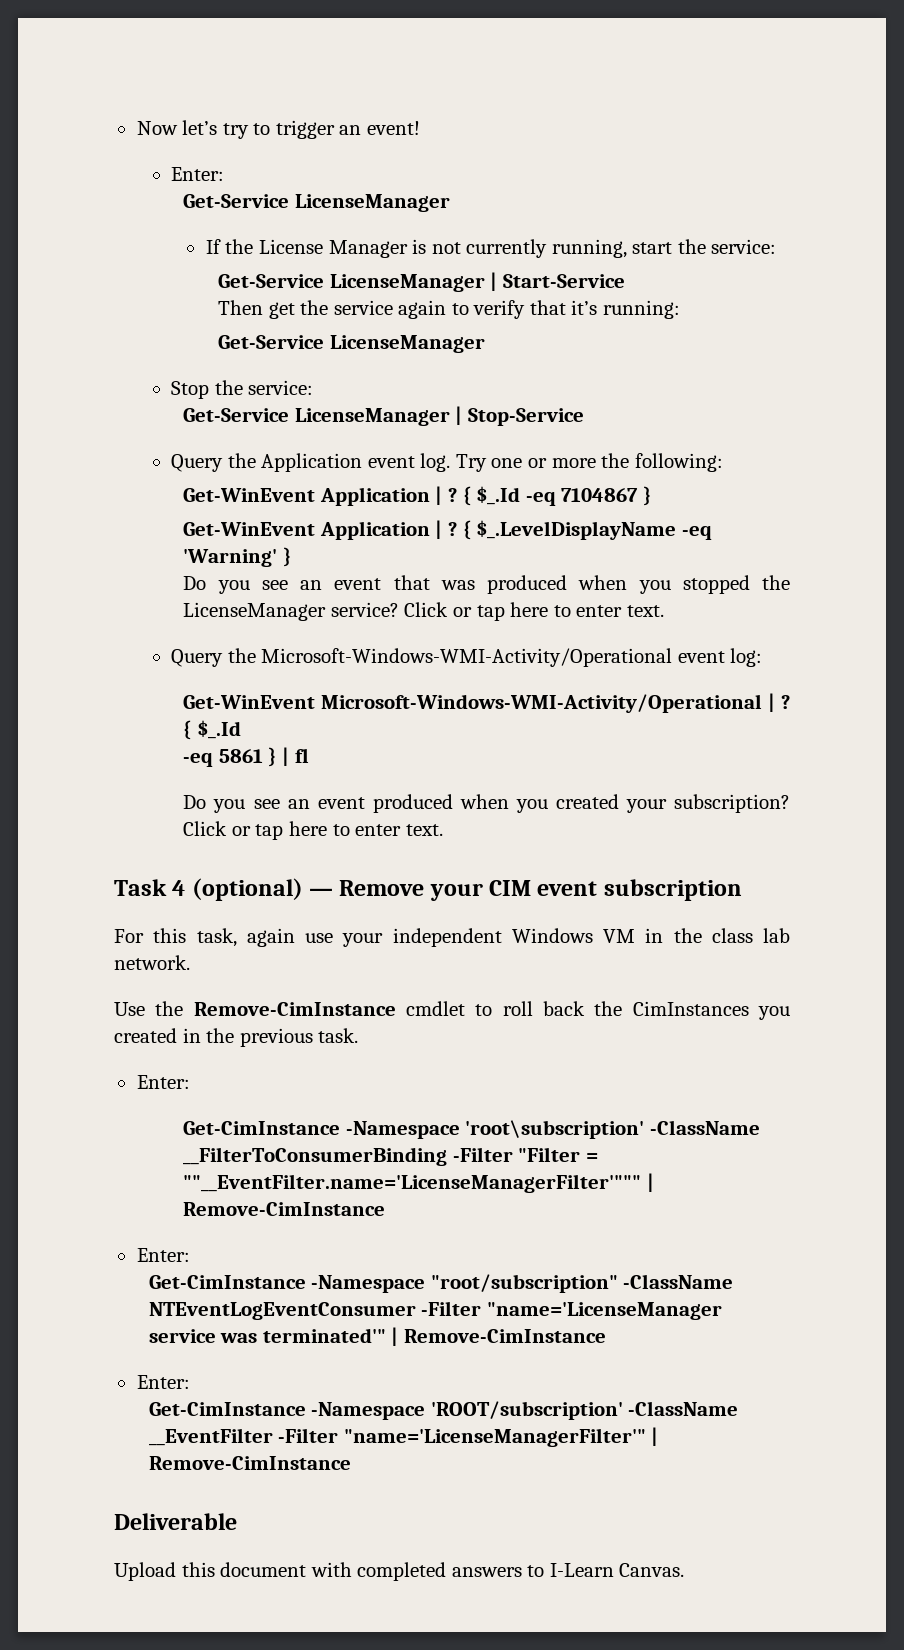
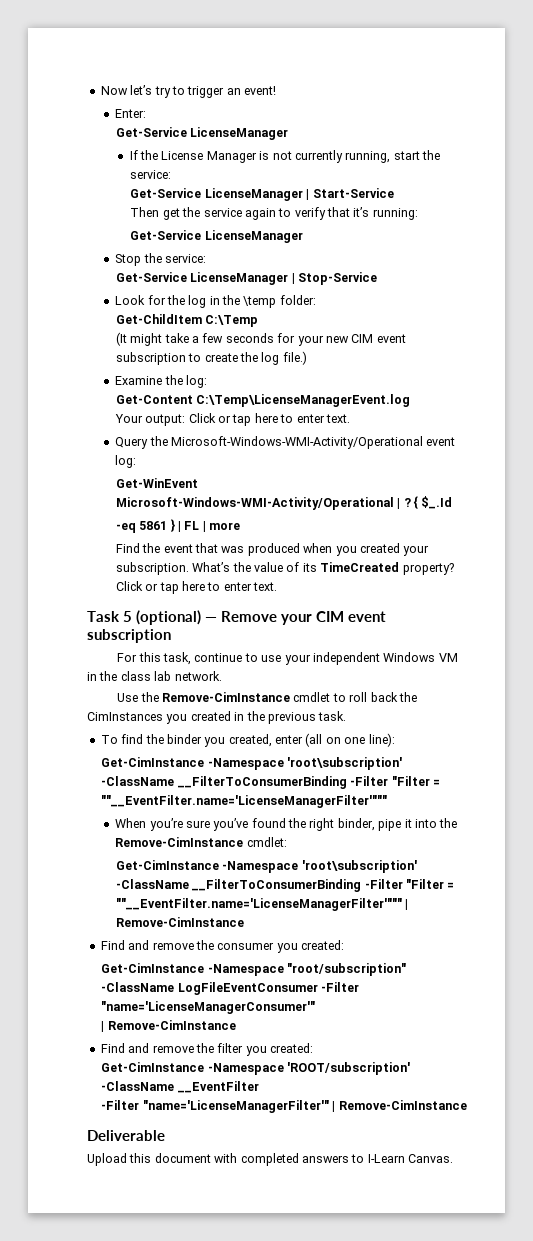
[171,453,723,472] [183,486,651,506] [183,520,712,540] [183,547,291,567] [183,575,791,594] [183,602,399,621] Query the Application event log. Try one or more the following: // Get-WinEvent Application | ? { $_.Id -eq 7104867 } // Get-WinEvent Application | ? { $_.LevelDisplayName -eq 'Warning' } // Do you see an event that was produced when you stopped the LicenseManager service? -> [115,295,316,308] [115,314,259,327] [115,332,406,346] [115,351,307,365] [115,375,207,388] [115,394,411,407] [114,414,186,426] Look for the log in the \temp folder: // Get-ChildItem C:\Temp // (It might take a few seconds for your new CIM event subscription to create the log file.) // Examine the log: // Get-Content C:\Temp\LicenseManagerEvent.log // Your output:
[294,748,309,763] [183,795,365,813] fl // Do you see an event -> [184,521,241,532] [115,543,245,553] FL | more // Find the event that was
[674,794,790,813] subscription? -> [115,562,454,575] subscription. What’s the value of its TimeCreated property?
[172,880,186,896] 4 -> [123,611,132,622] 5
[246,928,295,947] again -> [194,653,258,662] continue to
[136,1075,190,1089] Enter: -> [100,733,395,747] [101,757,403,770] [101,776,440,789] [101,795,388,808] [115,818,458,831] [115,837,287,847] To find the binder you created, enter (all on one line): // Get-CimInstance -Namespace 'root\subscription' -ClassName __FilterToConsumerBinding -Filter "Filter = ""__EventFilter.name='LicenseManagerFilter'""" // When you’re sure you’ve found the right binder, pipe it into the Remove-CimInstance cmdlet:
[136,1248,190,1262] [148,1274,734,1293] [148,1301,722,1320] [148,1327,606,1346] [136,1375,190,1389] Enter: // Get-CimInstance -Namespace "root/subscription" -ClassName NTEventLogEventConsumer -Filter "name='LicenseManager service was terminated'" | Remove-CimInstance // Enter: -> [100,940,344,953] [101,963,407,976] [101,982,360,995] [101,1001,316,1014] [101,1020,236,1032] [100,1043,313,1056] Find and remove the consumer you created: // Get-CimInstance -Namespace "root/subscription" -ClassName LogFileEventConsumer -Filter "name='LicenseManagerConsumer'" // | Remove-CimInstance // Find and remove the filter you created:
(273, 1437) none -> (259, 1087) //

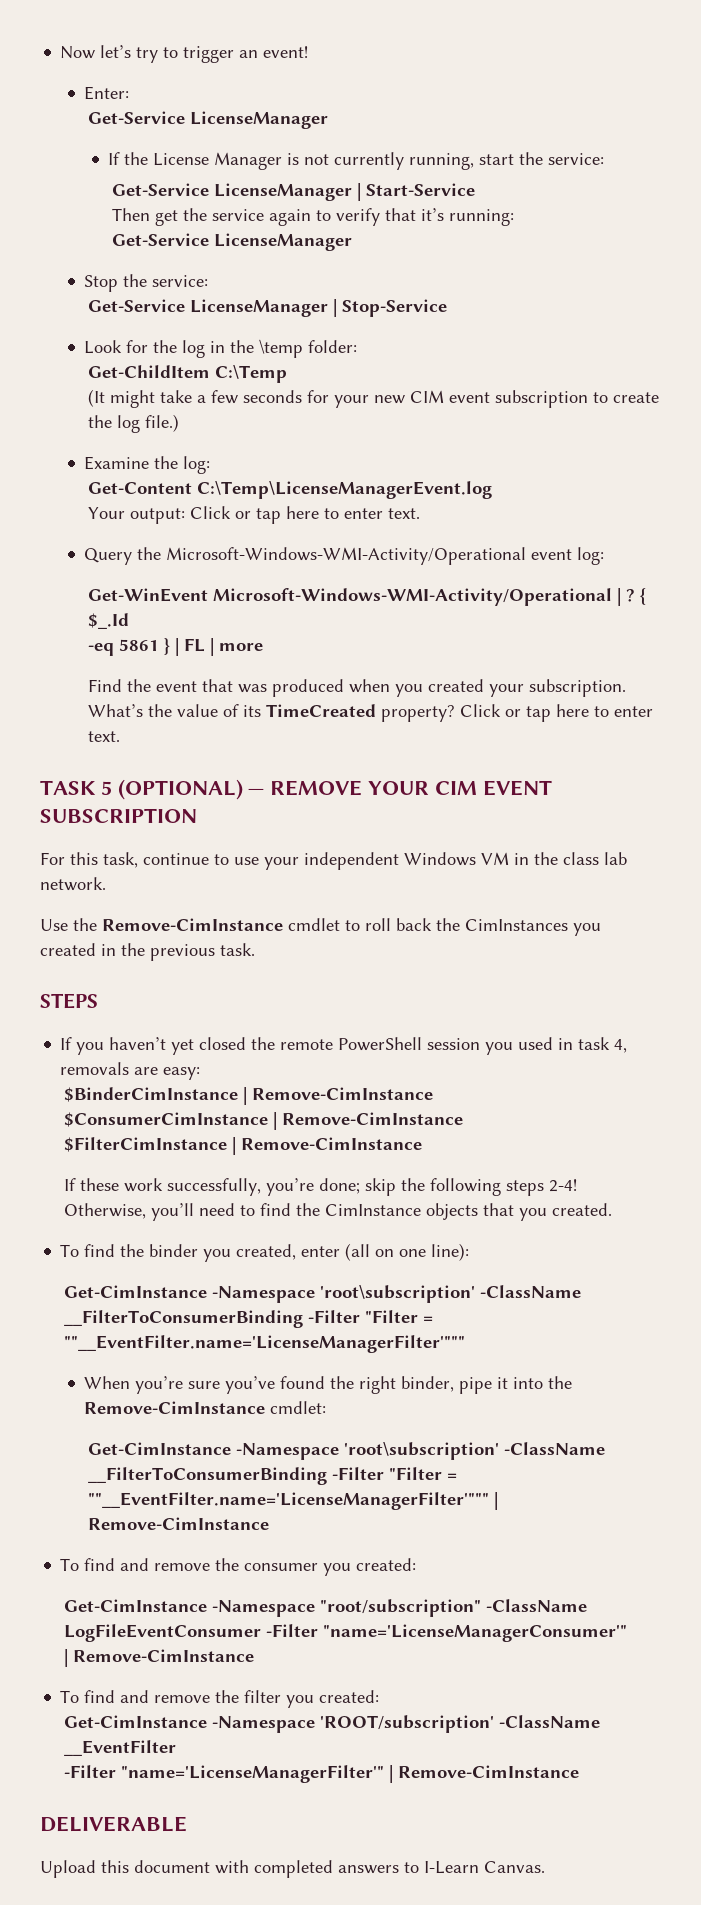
[87,610,386,625] [87,629,171,643] Task 5 (optional) — Remove your CIM event subscription -> [40,779,552,800] [40,808,197,823] TASK 5 (OPTIONAL) — REMOVE YOUR CIM EVENT SUBSCRIPTION
(347, 716) none -> [40,993,98,1009] [60,1037,628,1055] [60,1062,201,1080] [64,1087,434,1105] [64,1112,464,1130] [64,1137,423,1155] [64,1178,578,1196] [64,1203,613,1221] // STEPS // If you haven’t yet closed the remote PowerShell session you used in task 4, removals are easy: // $BinderCimInstance | Remove-CimInstance // $ConsumerCimInstance | Remove-CimInstance // $FilterCimInstance | Remove-CimInstance // If these work successfully, you’re done; skip the following steps 2-4! Otherwise, you’ll need to find the CimInstance objects that you created.
[100,940,125,950] Find -> [60,1558,116,1571] To find
[100,1043,125,1053] Find -> [60,1690,116,1703] To find
[87,1130,165,1141] Deliverable -> [40,1816,187,1832] DELIVERABLE

